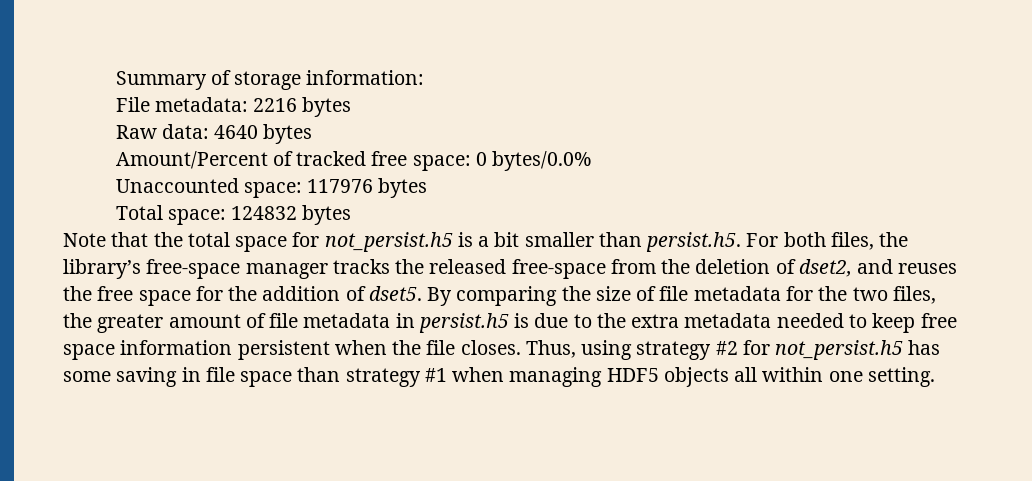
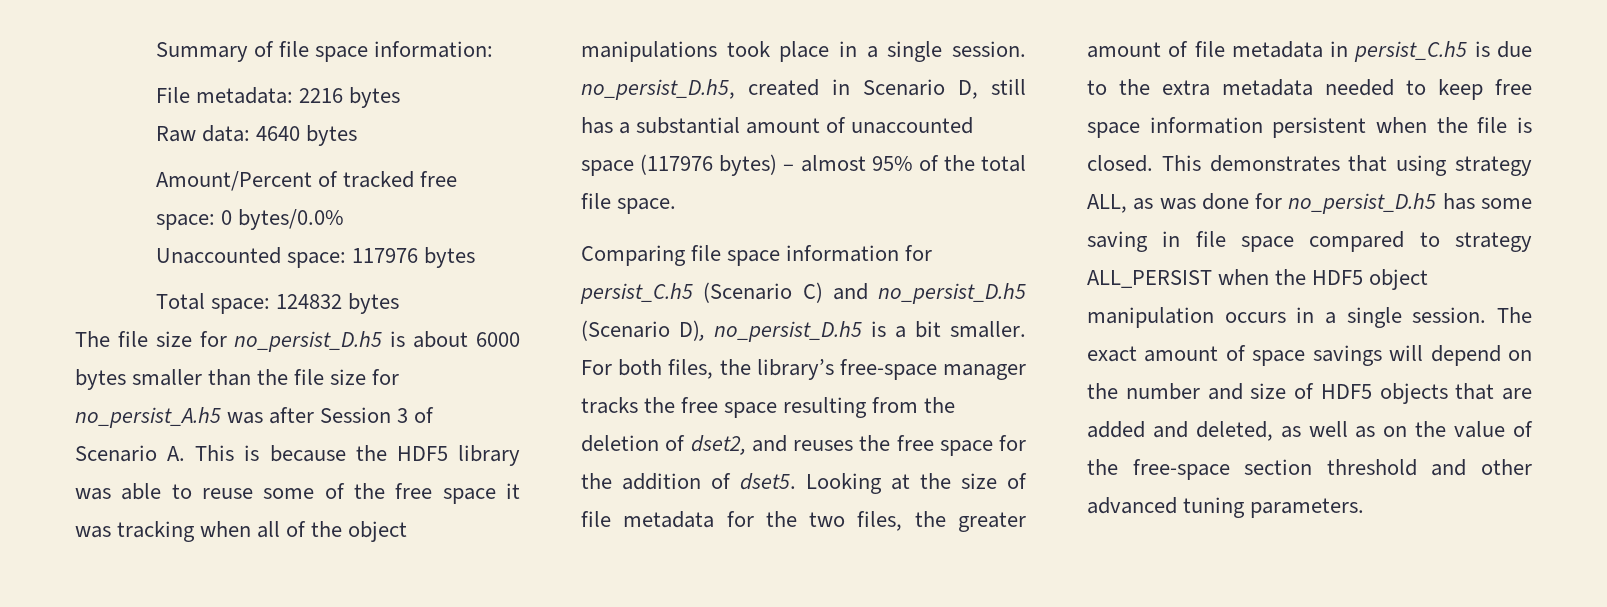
[234,71,302,90] storage -> [278,41,368,62] file space
[63,232,742,252] Note that the total space for not_persist.h5 is a bit smaller than persist.h5. -> [75,331,520,352] [75,369,400,390] [75,407,435,428] [75,445,520,466] [75,483,520,504] [75,521,408,542] [581,41,1026,62] [581,79,1026,100] [581,117,974,134] [581,154,1026,176] [581,193,677,214] [581,245,933,266] [580,282,1026,304] [581,320,1026,342] The file size for no_persist_D.h5 is about 6000 bytes smaller than the file size for no_persist_A.h5 was after Session 3 of Scenario A. This is because the HDF5 library was able to reuse some of the free space it was tracking when all of the object manipulations took place in a single session. no_persist_D.h5, created in Scenario D, still has a substantial amount of unaccounted space (117976 bytes) – almost 95% of the total file space. // Comparing file space information for persist_C.h5 (Scenario C) and no_persist_D.h5 (Scenario D), no_persist_D.h5 is a bit smaller.
[429,259,606,279] released free-space -> [681,397,868,418] free space resulting
[427,286,558,306] By comparing -> [806,473,910,494] Looking at
[418,313,509,333] persist.h5 -> [1354,41,1468,62] persist_C.h5
[460,340,904,360] closes. Thus, using strategy #2 for not_persist.h5 -> [1517,117,1532,133] [1087,155,1532,176] [1087,193,1437,214] is closed. This demonstrates that using strategy ALL, as was done for no_persist_D.h5
[297,367,935,387] than strategy #1 when managing HDF5 objects all within one setting. -> [1309,231,1532,252] [1087,269,1429,290] [1087,307,1532,328] [1087,345,1532,366] [1087,383,1532,404] [1087,421,1533,441] [1087,459,1532,480] [1087,497,1365,518] compared to strategy ALL_PERSIST when the HDF5 object manipulation occurs in a single session. The exact amount of space savings will depend on the number and size of HDF5 objects that are added and deleted, as well as on the value of the free-space section threshold and other advanced tuning parameters.

